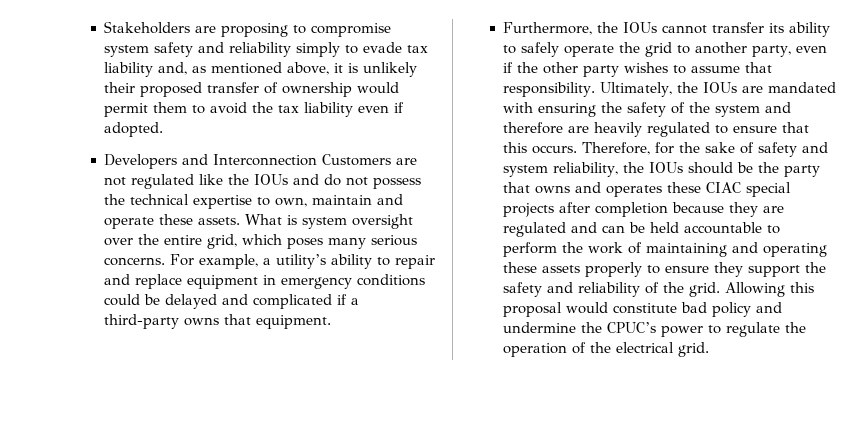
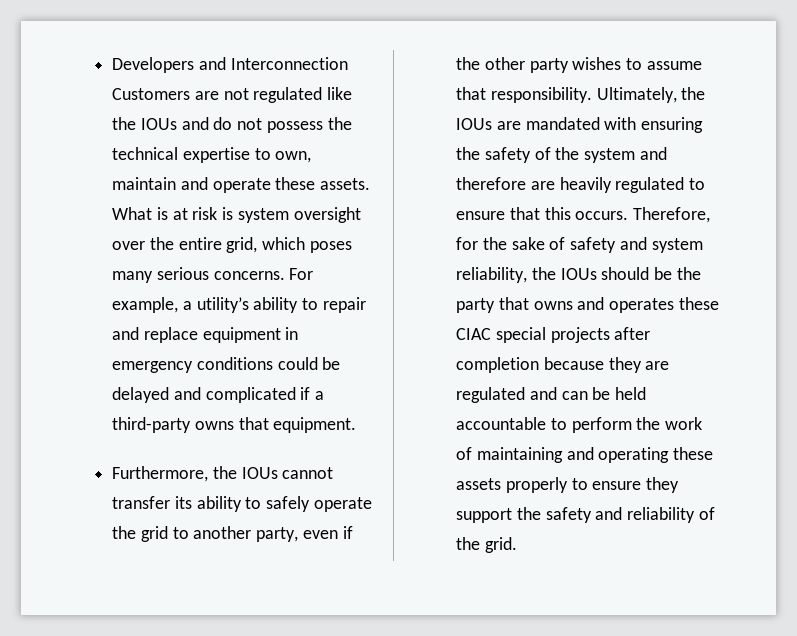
[104,21,392,37] [104,42,429,57] [104,62,418,77] [104,82,400,97] [104,102,405,117] [104,122,164,137] Stakeholders are proposing to compromise system safety and reliability simply to evade tax liability and, as mentioned above, it is unlikely their proposed transfer of ownership would permit them to avoid the tax liability even if adopted. // -> (112, 65) none
(298, 220) none -> [172,207,234,220] at risk is
[725,282,815,297] [503,302,783,317] [503,322,807,337] [503,342,710,357] Allowing this proposal would constitute bad policy and undermine the CPUC’s power to regulate the operation of the electrical grid. -> (517, 545) none

